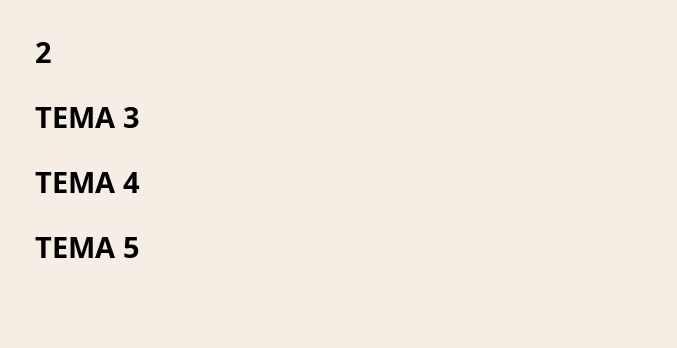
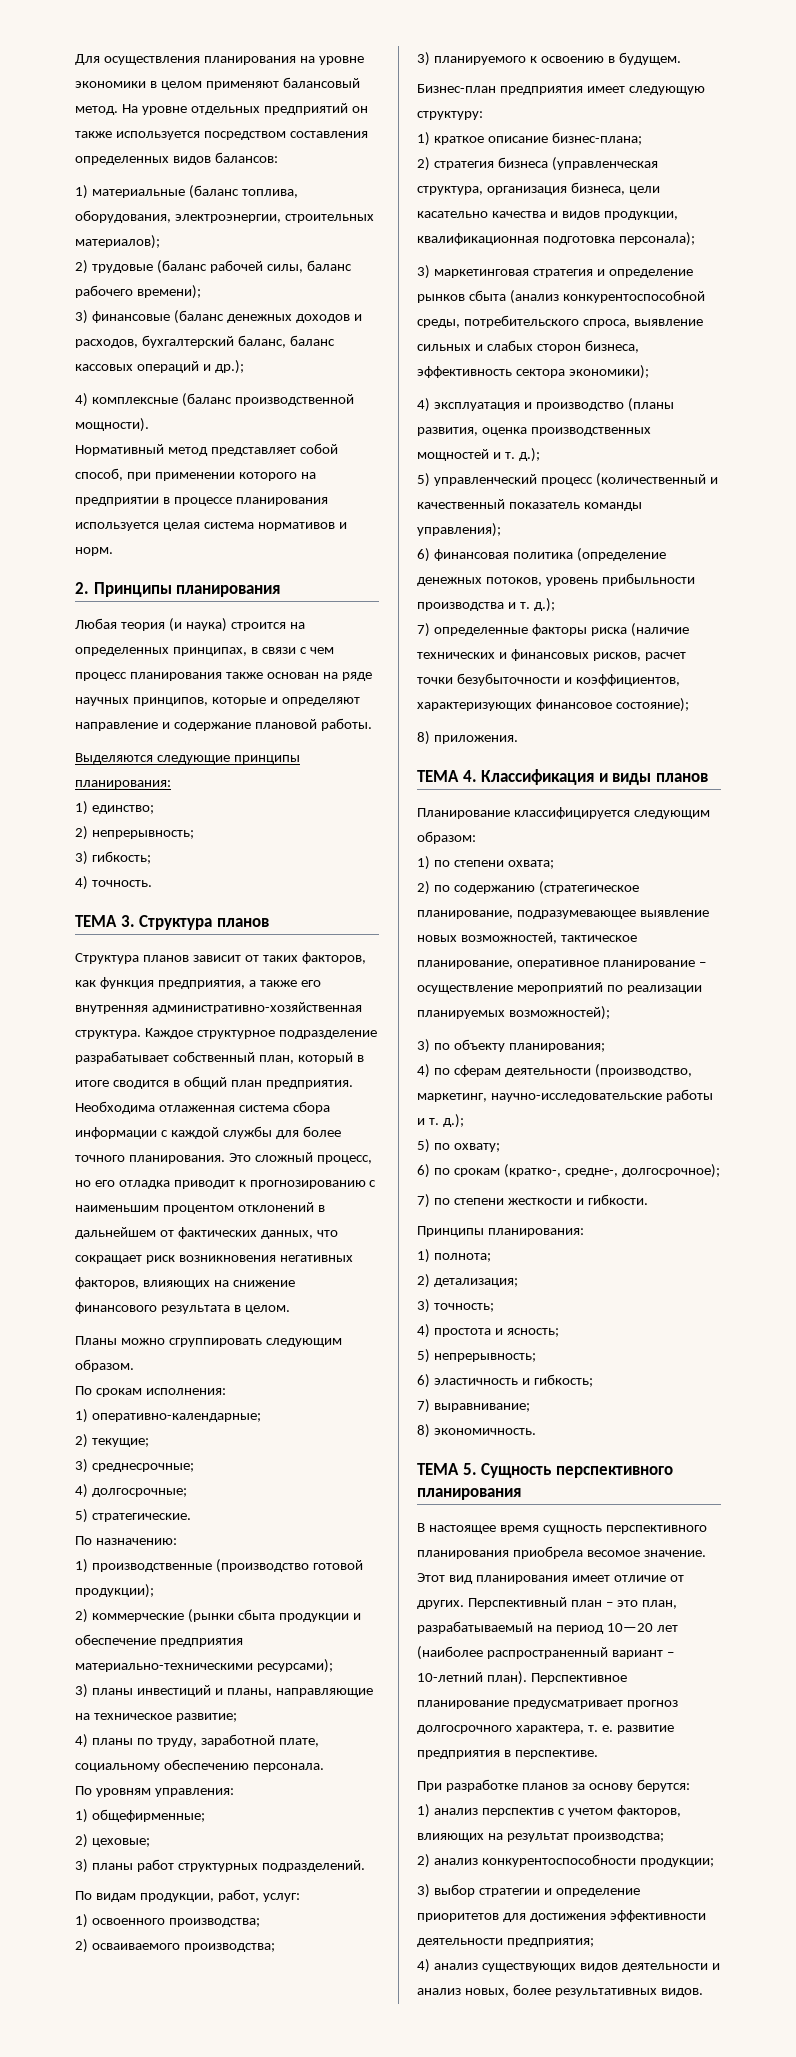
[35,42,52,63] [35,107,140,128] [35,172,140,193] [35,237,140,258] 2 // ТЕМА 3 // ТЕМА 4 // ТЕМА 5 -> [75,54,364,65] [75,77,360,90] [75,103,368,115] [75,131,368,140] [75,152,278,165] [75,185,298,199] [75,210,374,223] [75,235,160,249] [75,260,352,274] [75,285,201,299] [75,310,362,324] [75,335,335,348] [75,360,244,374] [75,393,354,407] [75,418,149,432] [75,443,338,456] [75,468,316,481] [75,497,328,506] [75,522,347,531] [75,547,113,556] [75,582,281,597] [75,618,305,632] [75,647,334,656] [75,672,372,681] [75,697,360,706] [75,718,372,731] [75,753,300,764] [75,780,171,789] [75,801,154,815] [75,826,194,840] [75,851,151,865] [75,876,152,890] [75,915,269,930] [75,952,366,964] [75,977,321,989] [75,1002,362,1014] [75,1028,377,1039] [75,1051,364,1064] [75,1076,353,1089] [75,1101,330,1114] [75,1126,341,1139] [75,1152,372,1164] [75,1180,377,1189] [75,1202,325,1214] [75,1227,338,1239] [75,1255,353,1264] [75,1277,295,1289] [75,1302,290,1314] [75,1336,342,1347] [75,1359,134,1372] [75,1386,226,1397] [75,1409,261,1423] [75,1434,149,1448] [75,1459,194,1473] [75,1484,187,1498] [75,1509,191,1523] [75,1536,177,1545] [75,1559,363,1573] [75,1584,154,1598] [75,1609,361,1623] [75,1634,243,1647] [75,1659,333,1673] [75,1684,373,1698] [75,1713,237,1722] [75,1734,319,1748] [75,1759,324,1772] [75,1786,234,1797] [75,1809,205,1823] [75,1834,150,1848] [75,1859,365,1873] [75,1889,300,1902] [75,1914,260,1928] [75,1939,275,1953] [417,52,681,66] [417,84,705,95] [417,111,483,120] [417,132,642,146] [417,157,658,171] [417,182,660,195] [417,211,678,220] [417,232,695,246] [417,265,693,279] [417,290,705,304] [417,315,703,328] [417,340,639,353] [417,365,649,379] [417,398,674,412] [417,427,651,436] [417,448,540,462] [417,473,718,487] [417,499,642,511] [417,523,501,537] [417,548,666,562] [417,573,695,586] [417,598,555,612] [417,623,689,637] [417,649,686,661] [417,673,680,686] [417,698,689,712] [417,731,518,745] [417,769,708,785] [417,807,710,819] [417,831,476,844] [417,856,554,870] [417,881,639,895] [417,910,709,919] [417,932,637,944] [417,960,706,969] [417,982,702,994] [417,1006,610,1020] [417,1039,605,1053] [417,1064,692,1078] [417,1089,713,1102] [417,1114,464,1128] [417,1139,500,1153] [417,1164,720,1178] [417,1194,648,1208] [417,1226,584,1237] [417,1249,491,1263] [417,1274,518,1288] [417,1299,494,1313] [417,1324,559,1338] [417,1349,536,1363] [417,1374,593,1388] [417,1399,530,1413] [417,1424,536,1438] [417,1463,673,1478] [417,1488,521,1500] [417,1523,707,1534] [417,1546,706,1559] [417,1573,684,1584] [417,1597,677,1609] [417,1621,678,1634] [417,1646,674,1660] [417,1671,627,1685] [417,1700,678,1709] [417,1725,674,1734] [417,1750,598,1759] [417,1779,690,1792] [417,1804,681,1818] [417,1833,664,1842] [417,1854,714,1868] [417,1884,640,1898] [417,1910,706,1922] [417,1938,594,1947] [417,1959,720,1973] [417,1984,703,1997] Для осуществления планирования на уровне экономики в целом применяют балансовый метод. На уровне отдельных предприятий он также используется посредством составления определенных видов балансов: // 1) материальные (баланс топлива, оборудования, электроэнергии, строительных материалов); // 2) трудовые (баланс рабочей силы, баланс рабочего времени); // 3) финансовые (баланс денежных доходов и расходов, бухгалтерский баланс, баланс кассовых операций и др.); // 4) комплексные (баланс производственной мощности). // Нормативный метод представляет собой способ, при применении которого на предприятии в процессе планирования используется целая система нормативов и норм. // 2. Принципы планирования // Любая теория (и наука) строится на определенных принципах, в связи с чем процесс планирования также основан на ряде научных принципов, которые и определяют направление и содержание плановой работы. // Выделяются следующие принципы планирования: // 1) единство; // 2) непрерывность; // 3) гибкость; // 4) точность. // ТЕМА 3. Структура планов // Структура планов зависит от таких факторов, как функция предприятия, а также его внутренняя административно-хозяйственная структура. Каждое структурное подразделение разрабатывает собственный план, который в итоге сводится в общий план предприятия. Необходима отлаженная система сбора информации с каждой службы для более точного планирования. Это сложный процесс, но его отладка приводит к прогнозированию с наименьшим процентом отклонений в дальнейшем от фактических данных, что сокращает риск возникновения негативных факторов, влияющих на снижение финансового результата в целом. // Планы можно сгруппировать следующим образом. // По срокам исполнения: // 1) оперативно-календарные; // 2) текущие; // 3) среднесрочные; // 4) долгосрочные; // 5) стратегические. // По назначению: // 1) производственные (производство готовой продукции); // 2) коммерческие (рынки сбыта продукции и обеспечение предприятия материально-техническими ресурсами); // 3) планы инвестиций и планы, направляющие на техническое развитие; // 4) планы по труду, заработной плате, социальному обеспечению персонала. // По уровням управления: // 1) общефирменные; // 2) цеховые; // 3) планы работ структурных подразделений. // По видам продукции, работ, услуг: // 1) освоенного производства; // 2) осваиваемого производства; // 3) планируемого к освоению в будущем. // Бизнес-план предприятия имеет следующую структуру: // 1) краткое описание бизнес-плана; // 2) стратегия бизнеса (управленческая структура, организация бизнеса, цели касательно качества и видов продукции, квалификационная подготовка персонала); // 3) маркетинговая стратегия и определение рынков сбыта (анализ конкурентоспособной среды, потребительского спроса, выявление сильных и слабых сторон бизнеса, эффективность сектора экономики); // 4) эксплуатация и производство (планы развития, оценка производственных мощностей и т. д.); // 5) управленческий процесс (количественный и качественный показатель команды управления); // 6) финансовая политика (определение денежных потоков, уровень прибыльности производства и т. д.); // 7) определенные факторы риска (наличие технических и финансовых рисков, расчет точки безубыточности и коэффициентов, характеризующих финансовое состояние); // 8) приложения. // ТЕМА 4. Классификация и виды планов // Планирование классифицируется следующим образом: // 1) по степени охвата; // 2) по содержанию (стратегическое планирование, подразумевающее выявление новых возможностей, тактическое планирование, оперативное планирование – осуществление мероприятий по реализации планируемых возможностей); // 3) по объекту планирования; // 4) по сферам деятельности (производство, маркетинг, научно-исследовательские работы и т. д.); // 5) по охвату; // 6) по срокам (кратко-, средне-, долгосрочное); // 7) по степени жесткости и гибкости. // Принципы планирования: // 1) полнота; // 2) детализация; // 3) точность; // 4) простота и ясность; // 5) непрерывность; // 6) эластичность и гибкость; // 7) выравнивание; // 8) экономичность. // ТЕМА 5. Сущность перспективного планирования // В настоящее время сущность перспективного планирования приобрела весомое значение. Этот вид планирования имеет отличие от других. Перспективный план – это план, разрабатываемый на период 10—20 лет (наиболее распространенный вариант – 10-летний план). Перспективное планирование предусматривает прогноз долгосрочного характера, т. е. развитие предприятия в перспективе. // При разработке планов за основу берутся: // 1) анализ перспектив с учетом факторов, влияющих на результат производства; // 2) анализ конкурентоспособности продукции; // 3) выбор стратегии и определение приоритетов для достижения эффективности деятельности предприятия; // 4) анализ существующих видов деятельности и анализ новых, более результативных видов.

